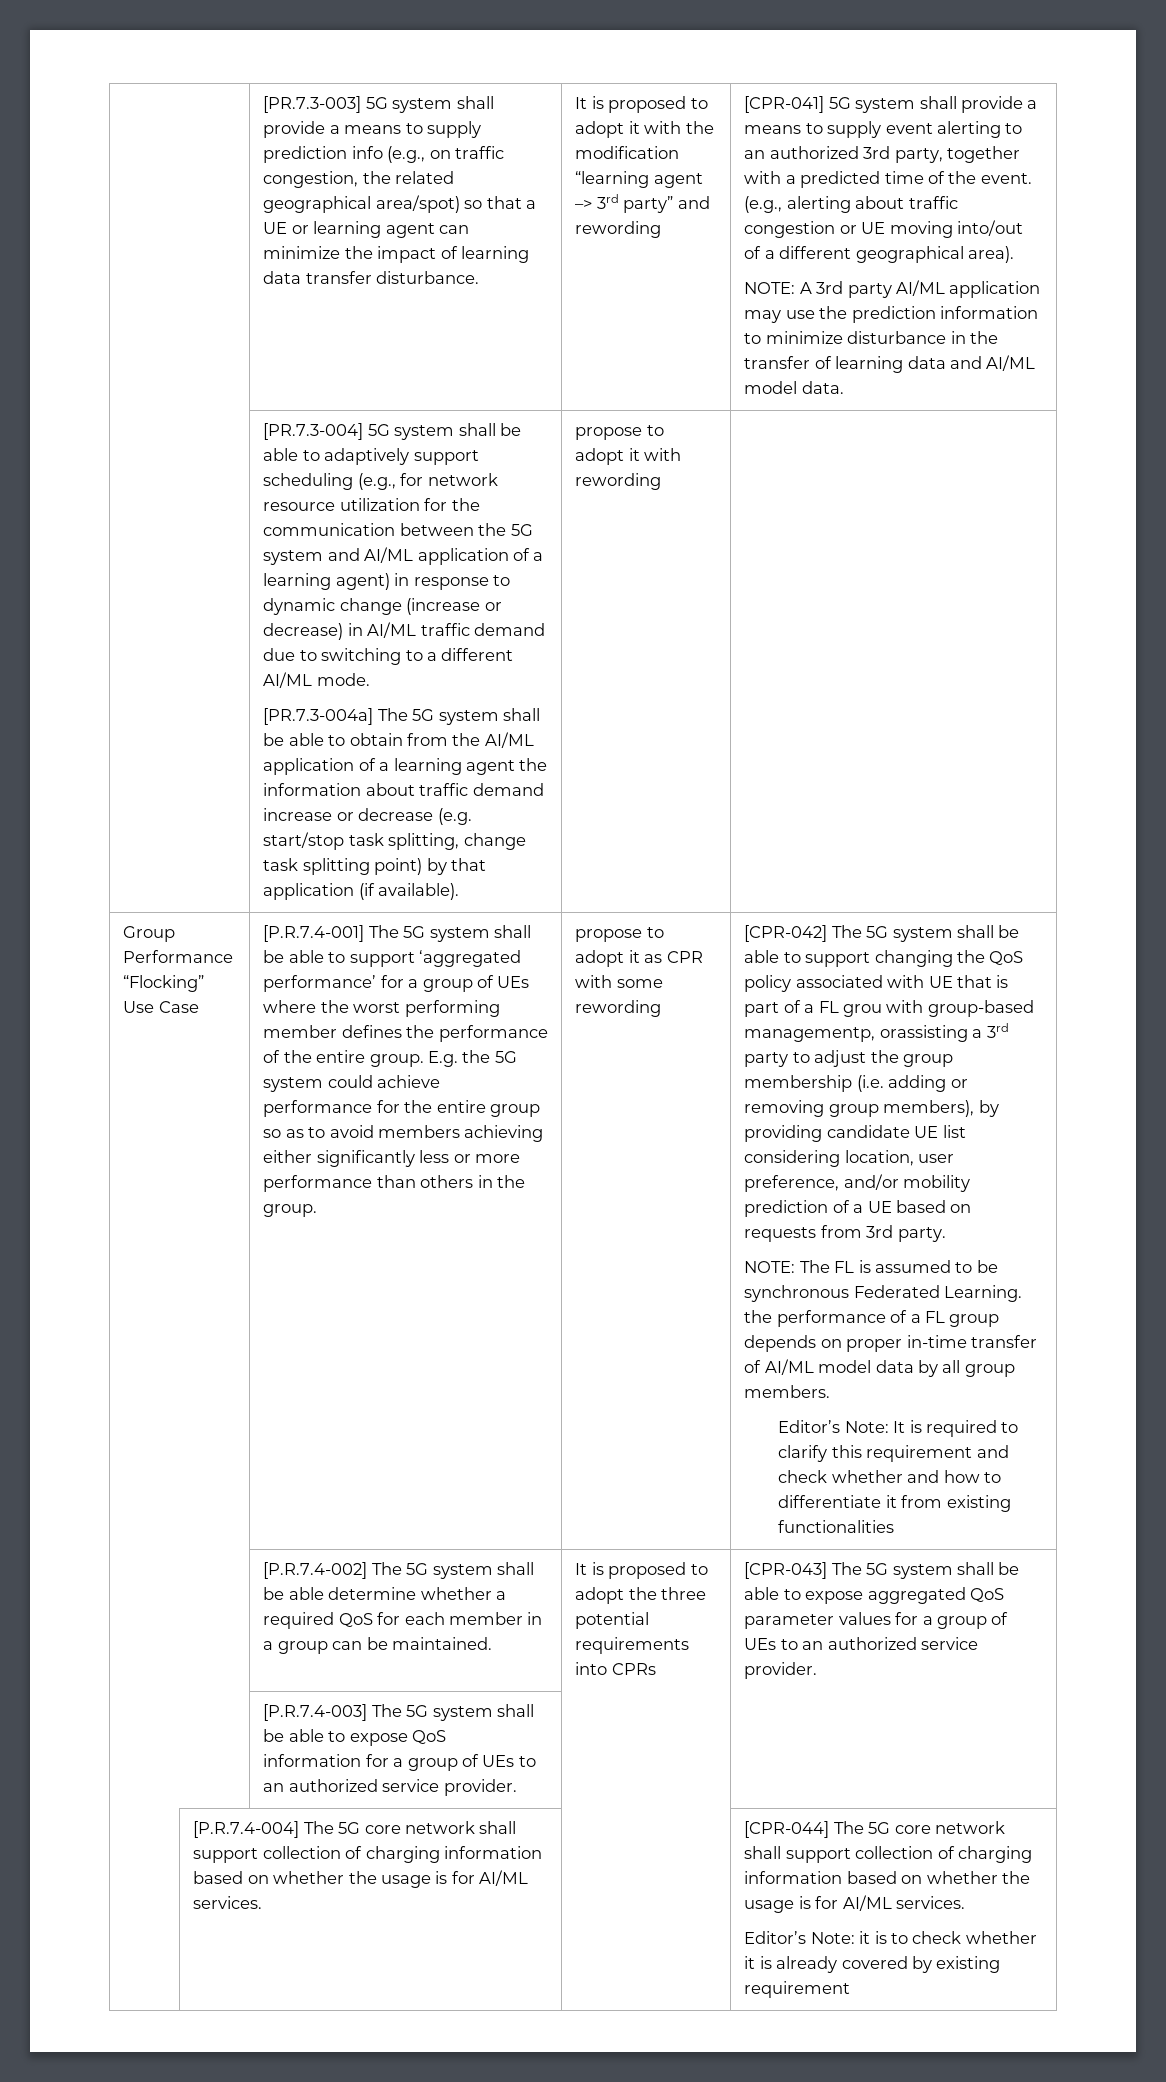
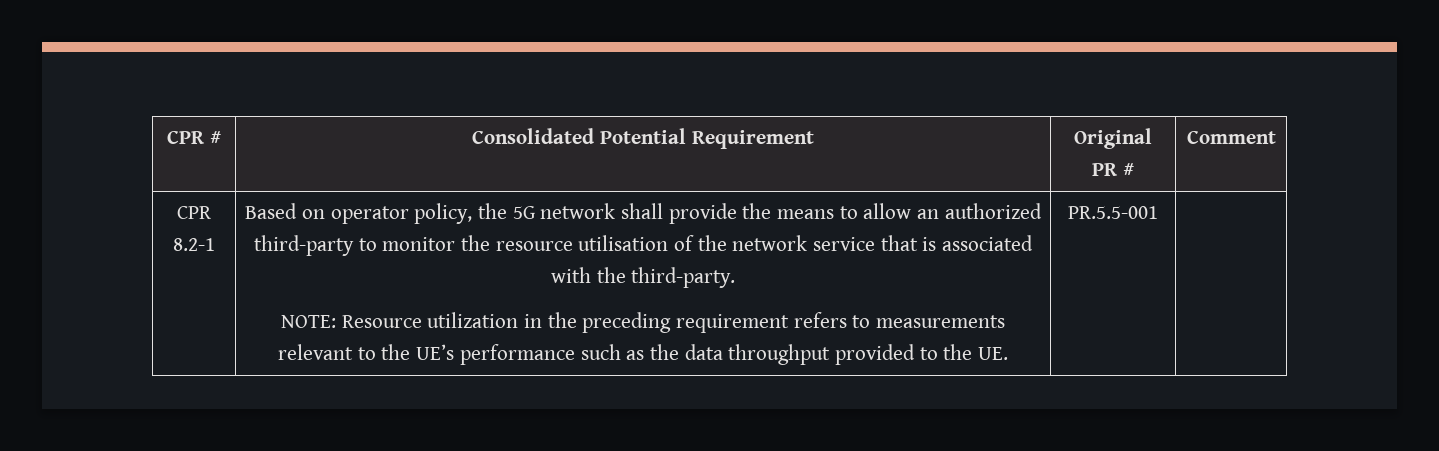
[263,96,494,113] [263,121,481,138] [263,146,504,163] [263,171,455,188] [263,195,536,213] [263,221,469,238] [263,246,529,263] [263,271,480,284] [575,96,708,113] [575,121,714,138] [575,146,680,159] [575,171,703,188] [575,194,710,213] [575,221,662,238] [744,96,1038,113] [744,121,1023,138] [744,146,1020,163] [744,171,1032,188] [744,196,958,213] [744,220,1023,238] [744,246,1014,263] [744,280,1041,298] [744,306,1038,323] [744,331,998,344] [744,355,1036,373] [744,381,844,394] [263,423,521,440] [263,448,479,465] [263,473,498,490] [263,498,480,511] [263,523,533,536] [263,547,544,565] [263,573,510,590] [263,598,502,615] [263,622,545,640] [263,648,514,665] [263,672,370,688] [263,708,540,725] [263,732,534,748] [263,758,548,775] [263,783,544,796] [263,808,472,825] [263,832,526,850] [263,858,486,875] [263,883,460,900] [575,425,664,440] [575,448,682,465] [575,473,662,490] [123,926,176,942] [123,950,234,963] [123,975,205,992] [123,1001,199,1013] [263,925,531,942] [263,950,521,967] [263,975,530,992] [263,1000,500,1017] [263,1025,548,1042] [263,1050,517,1067] [263,1075,441,1092] [263,1100,540,1117] [263,1125,544,1142] [263,1150,520,1167] [263,1175,525,1192] [263,1204,318,1217] [575,927,664,942] [575,950,703,967] [575,975,663,988] [575,1000,662,1017] [744,925,1020,942] [744,950,1024,967] [744,975,1009,992] [744,1000,1034,1017] [744,1023,1009,1042] [744,1050,953,1067] [744,1075,968,1092] [744,1100,999,1117] [744,1125,966,1142] [744,1150,955,1167] [744,1174,971,1192] [744,1200,972,1217] [744,1225,946,1242] [744,1260,998,1273] [744,1285,1023,1302] [744,1310,1000,1327] [744,1335,1037,1352] [744,1359,1015,1377] [744,1385,831,1398] [778,1420,1019,1437] [778,1445,1009,1462] [778,1470,1001,1483] [778,1495,1011,1512] [778,1520,895,1533] [263,1562,534,1579] [263,1587,506,1600] [263,1612,543,1629] [263,1637,492,1654] [575,1562,708,1579] [575,1587,707,1604] [575,1612,650,1629] [575,1637,690,1654] [575,1662,656,1675] [744,1562,1020,1579] [744,1587,1004,1604] [744,1612,1009,1629] [744,1637,978,1650] [744,1662,818,1679] [263,1704,534,1721] [263,1729,446,1746] [263,1754,536,1771] [263,1779,517,1796] [193,1821,517,1838] [193,1846,542,1863] [193,1870,529,1888] [193,1896,263,1909] [744,1821,1005,1838] [744,1846,1032,1863] [744,1871,1030,1884] [744,1895,965,1913] [744,1931,1037,1944] [744,1956,1001,1973] [744,1981,851,1998] | [PR.7.3-003] 5G system shall provide a means to supply prediction info (e.g., on traffic congestion, the related geographical area/spot) so that a UE or learning agent can minimize the impact of learning data transfer disturbance. | It is proposed to adopt it with the modification “learning agent –> 3rd party” and rewording | [CPR-041] 5G system shall provide a means to supply event alerting to an authorized 3rd party, together with a predicted time of the event. (e.g., alerting about traffic congestion or UE moving into/out of a different geographical area). // NOTE: A 3rd party AI/ML application may use the prediction information to minimize disturbance in the transfer of learning data and AI/ML model data. // | [PR.7.3-004] 5G system shall be able to adaptively support scheduling (e.g., for network resource utilization for the communication between the 5G system and AI/ML application of a learning agent) in response to dynamic change (increase or decrease) in AI/ML traffic demand due to switching to a different AI/ML mode. // [PR.7.3-004a] The 5G system shall be able to obtain from the AI/ML application of a learning agent the information about traffic demand increase or decrease (e.g. start/stop task splitting, change task splitting point) by that application (if available). | propose to adopt it with rewording | // Group Performance “Flocking” Use Case | [P.R.7.4-001] The 5G system shall be able to support ‘aggregated performance’ for a group of UEs where the worst performing member defines the performance of the entire group. E.g. the 5G system could achieve performance for the entire group so as to avoid members achieving either significantly less or more performance than others in the group. | propose to adopt it as CPR with some rewording | [CPR-042] The 5G system shall be able to support changing the QoS policy associated with UE that is part of a FL grou with group-based managementp, orassisting a 3rd party to adjust the group membership (i.e. adding or removing group members), by providing candidate UE list considering location, user preference, and/or mobility prediction of a UE based on requests from 3rd party. // NOTE: The FL is assumed to be synchronous Federated Learning. the performance of a FL group depends on proper in-time transfer of AI/ML model data by all group members. // Editor’s Note: It is required to clarify this requirement and check whether and how to differentiate it from existing functionalities // | [P.R.7.4-002] The 5G system shall be able determine whether a required QoS for each member in a group can be maintained. | It is proposed to adopt the three potential requirements into CPRs | [CPR-043] The 5G system shall be able to expose aggregated QoS parameter values for a group of UEs to an authorized service provider. // | [P.R.7.4-003] The 5G system shall be able to expose QoS information for a group of UEs to an authorized service provider. | | // | [P.R.7.4-004] The 5G core network shall support collection of charging information based on whether the usage is for AI/ML services. | | [CPR-044] The 5G core network shall support collection of charging information based on whether the usage is for AI/ML services. // Editor’s Note: it is to check whether it is already covered by existing requirement -> [167,131,221,144] [472,128,814,149] [1074,128,1152,149] [1092,163,1134,176] [1186,131,1276,144] [177,206,212,219] [173,238,215,251] [245,203,1042,224] [253,235,1034,256] [550,267,736,288] [280,312,1006,333] [278,344,1008,365] [1068,206,1158,219] CPR # | Consolidated Potential Requirement | Original PR # | Comment // CPR 8.2-1 | Based on operator policy, the 5G network shall provide the means to allow an authorized third-party to monitor the resource utilisation of the network service that is associated with the third-party. // NOTE: Resource utilization in the preceding requirement refers to measurements relevant to the UE’s performance such as the data throughput provided to the UE. | PR.5.5-001 |

